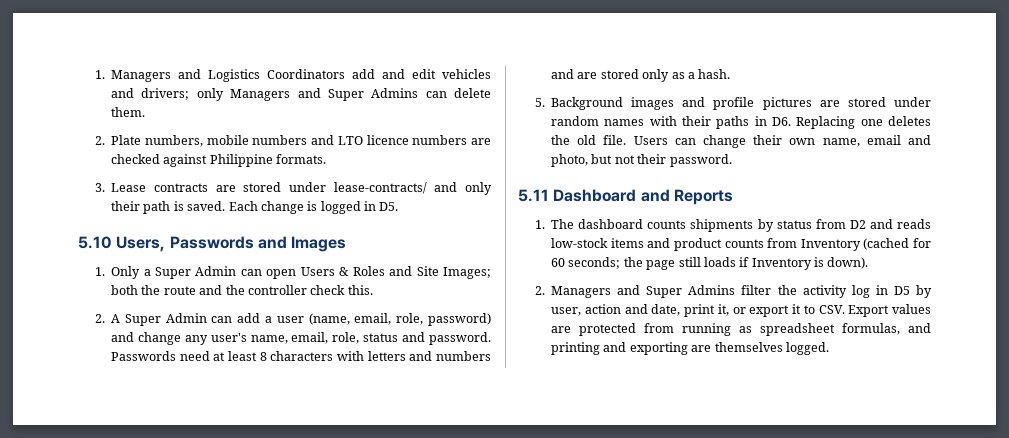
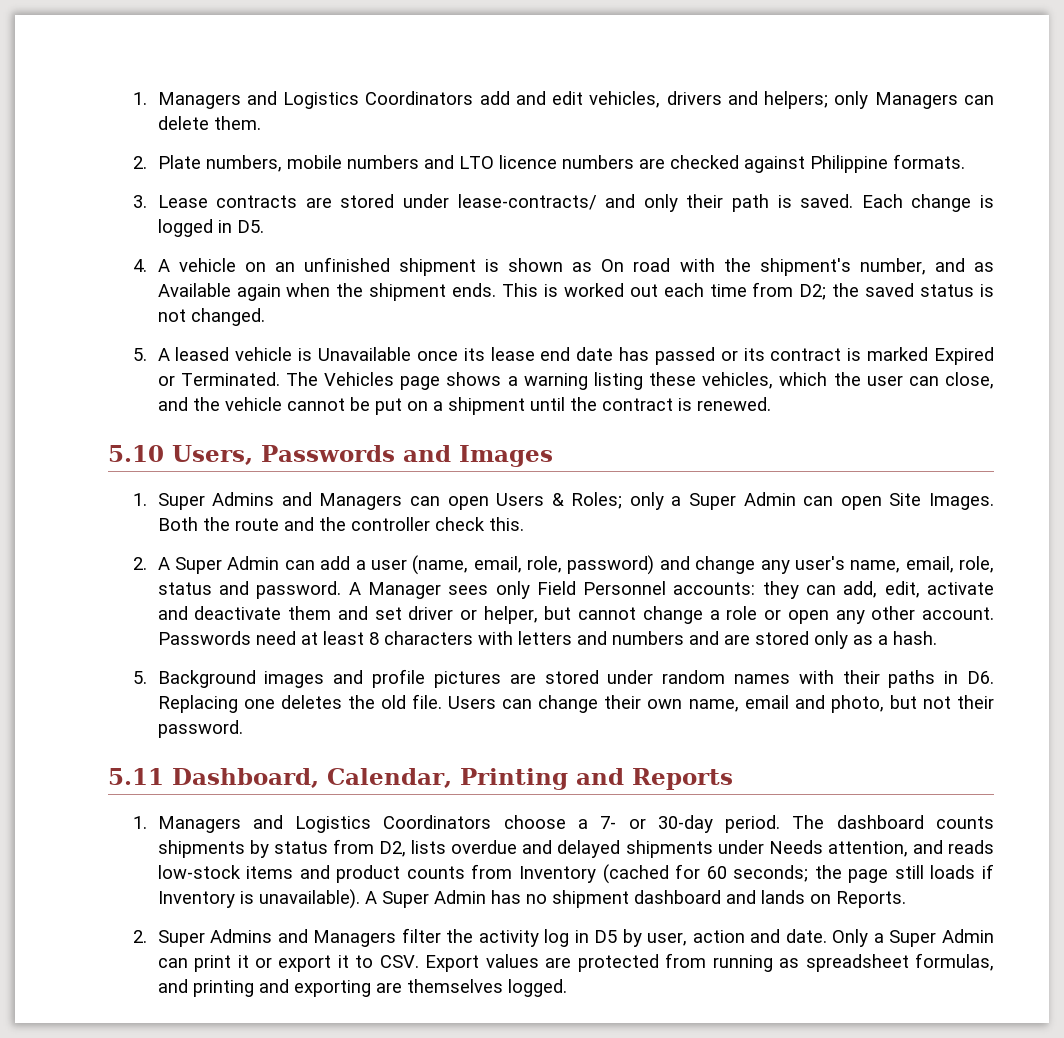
[442,69,491,79] [111,88,419,101] vehicles and drivers; only Managers and Super Admins -> [589,91,958,109] vehicles, drivers and helpers; only Managers
(399, 206) none -> [132,257,995,276] [157,282,994,301] [157,308,265,326] [132,347,995,365] [157,372,994,390] [157,397,771,415] // 4. A vehicle on an unfinished shipment is shown as On road with the shipment's number, and as Available again when the shipment ends. This is worked out each time from D2; the saved status is not changed. // 5. A leased vehicle is Unavailable once its lease end date has passed or its contract is marked Expired or Terminated. The Vehicles page shows a warning listing these vehicles, which the user can close, and the vehicle cannot be put on a shipment until the contract is renewed.
[111,266,141,279] Only -> [157,492,664,510] Super Admins and Managers can open Users & Roles; only
[300,266,491,279] [111,285,139,295] Users & Roles and Site Images; both -> [889,493,995,510] [157,517,198,531] Site Images. Both
(491, 338) none -> [348,581,995,599] [157,606,994,624] A Manager sees only Field Personnel accounts: they can add, edit, activate and deactivate them and set driver or helper, but cannot change a role or open any other account.
[553,189,637,202] Dashboard -> [172,768,568,790] Dashboard, Calendar, Printing
(545, 224) none -> [157,815,781,833] Managers and Logistics Coordinators choose a 7- or 30-day period.
[849,220,866,229] D2 -> [379,840,908,858] D2, lists overdue and delayed shipments under Needs attention,
[827,257,869,269] [534,285,736,298] down). // 2. Managers and Super Admins -> [258,889,906,909] [132,929,397,947] unavailable). A Super Admin has no shipment dashboard and lands on Reports. // 2. Super Admins and Managers
[651,304,729,317] date, print it, -> [785,929,994,947] [157,955,249,972] date. Only a Super Admin can print it

